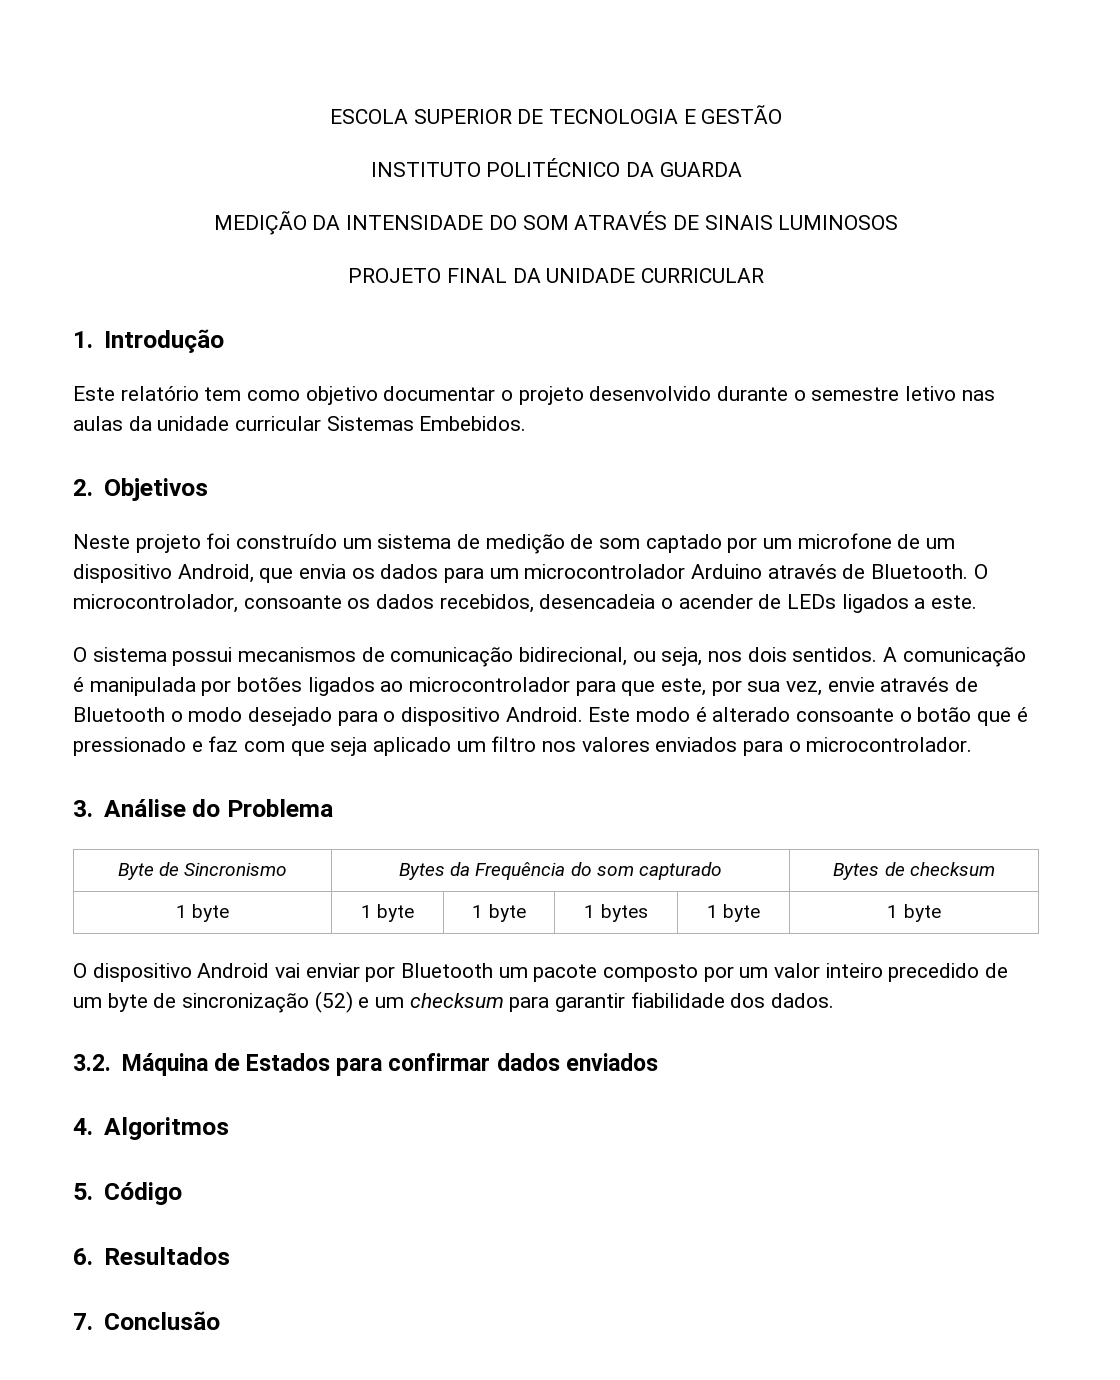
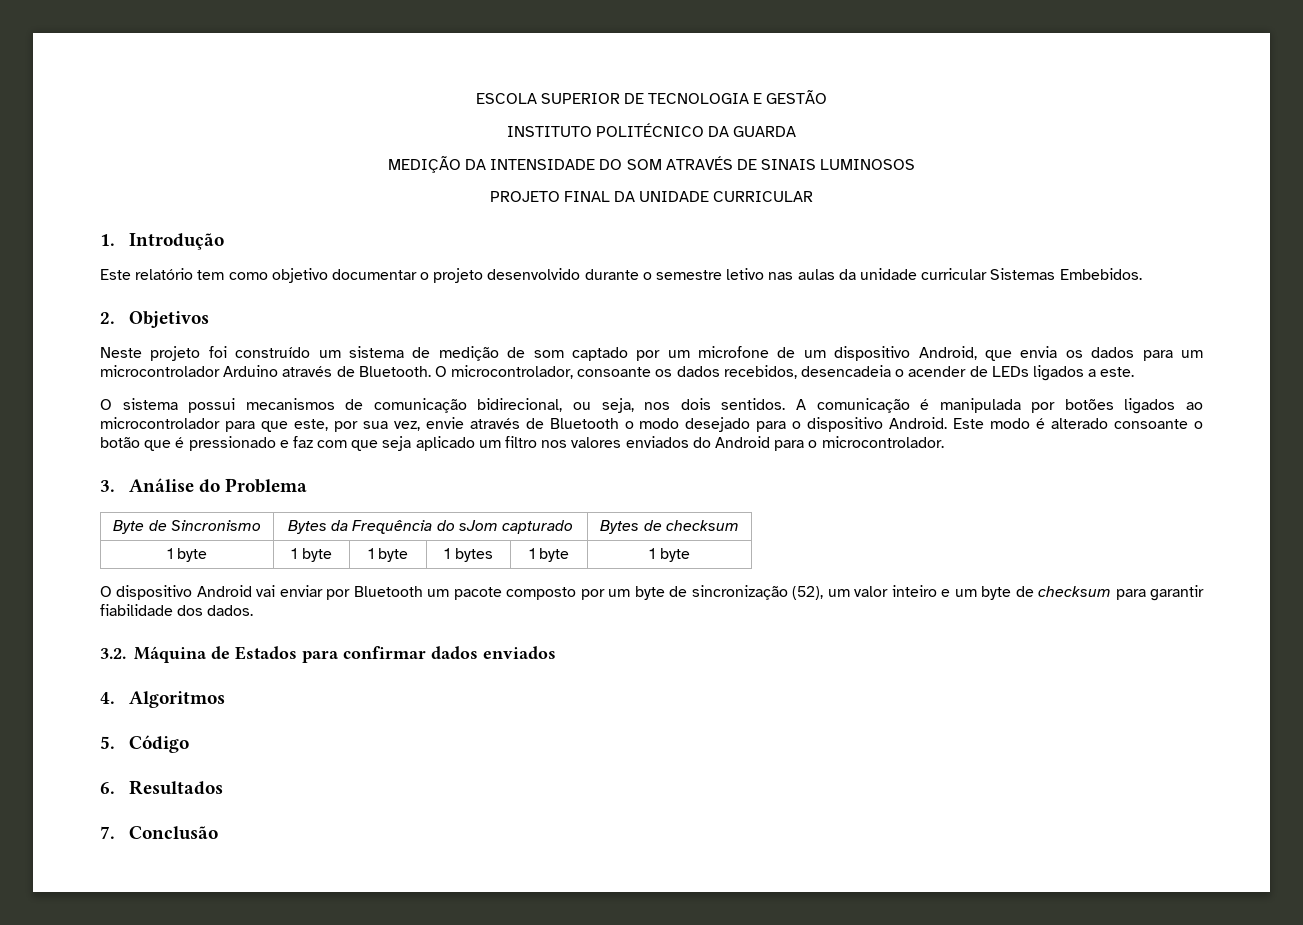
(738, 744) none -> [692,436,770,448] do Android
[596,866,634,876] som -> [458,520,498,531] sJom
[774,963,1009,982] [73,991,405,1013] valor inteiro precedido de um byte de sincronização (52) e um -> [634,585,1034,600] byte de sincronização (52), um valor inteiro e um byte de

